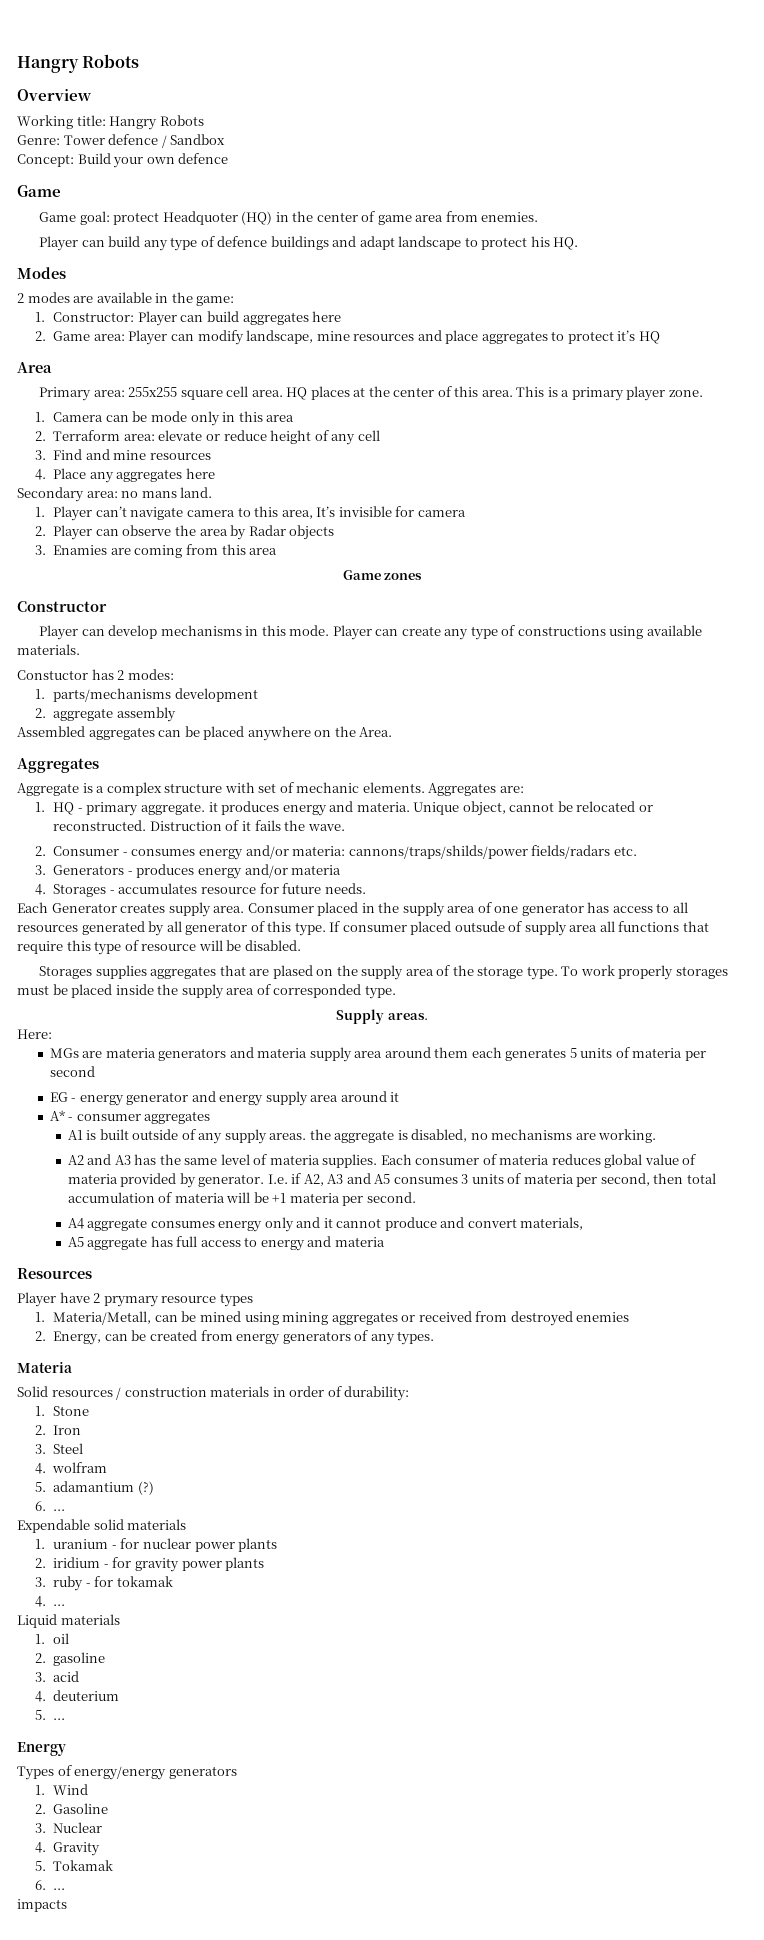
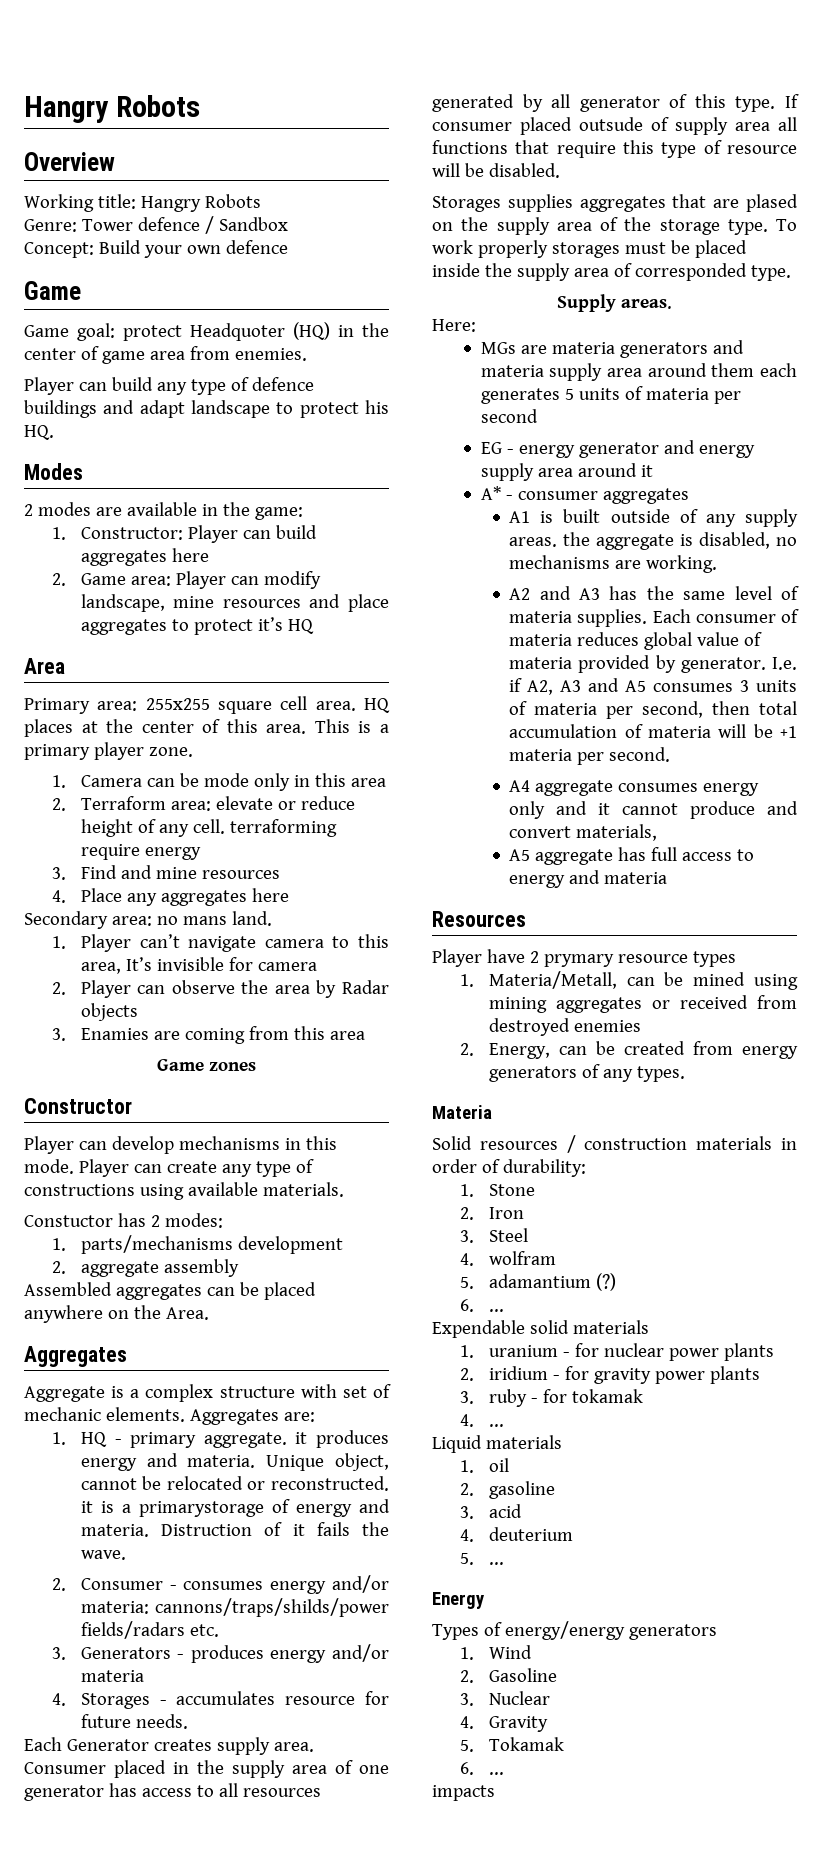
[357,430,380,441] cell -> [192,819,337,837] [80,844,201,860] cell. terraforming require energy
(147, 825) none -> [80,1499,390,1517] [80,1524,149,1537] it is a primarystorage of energy and materia.

